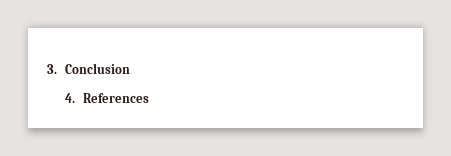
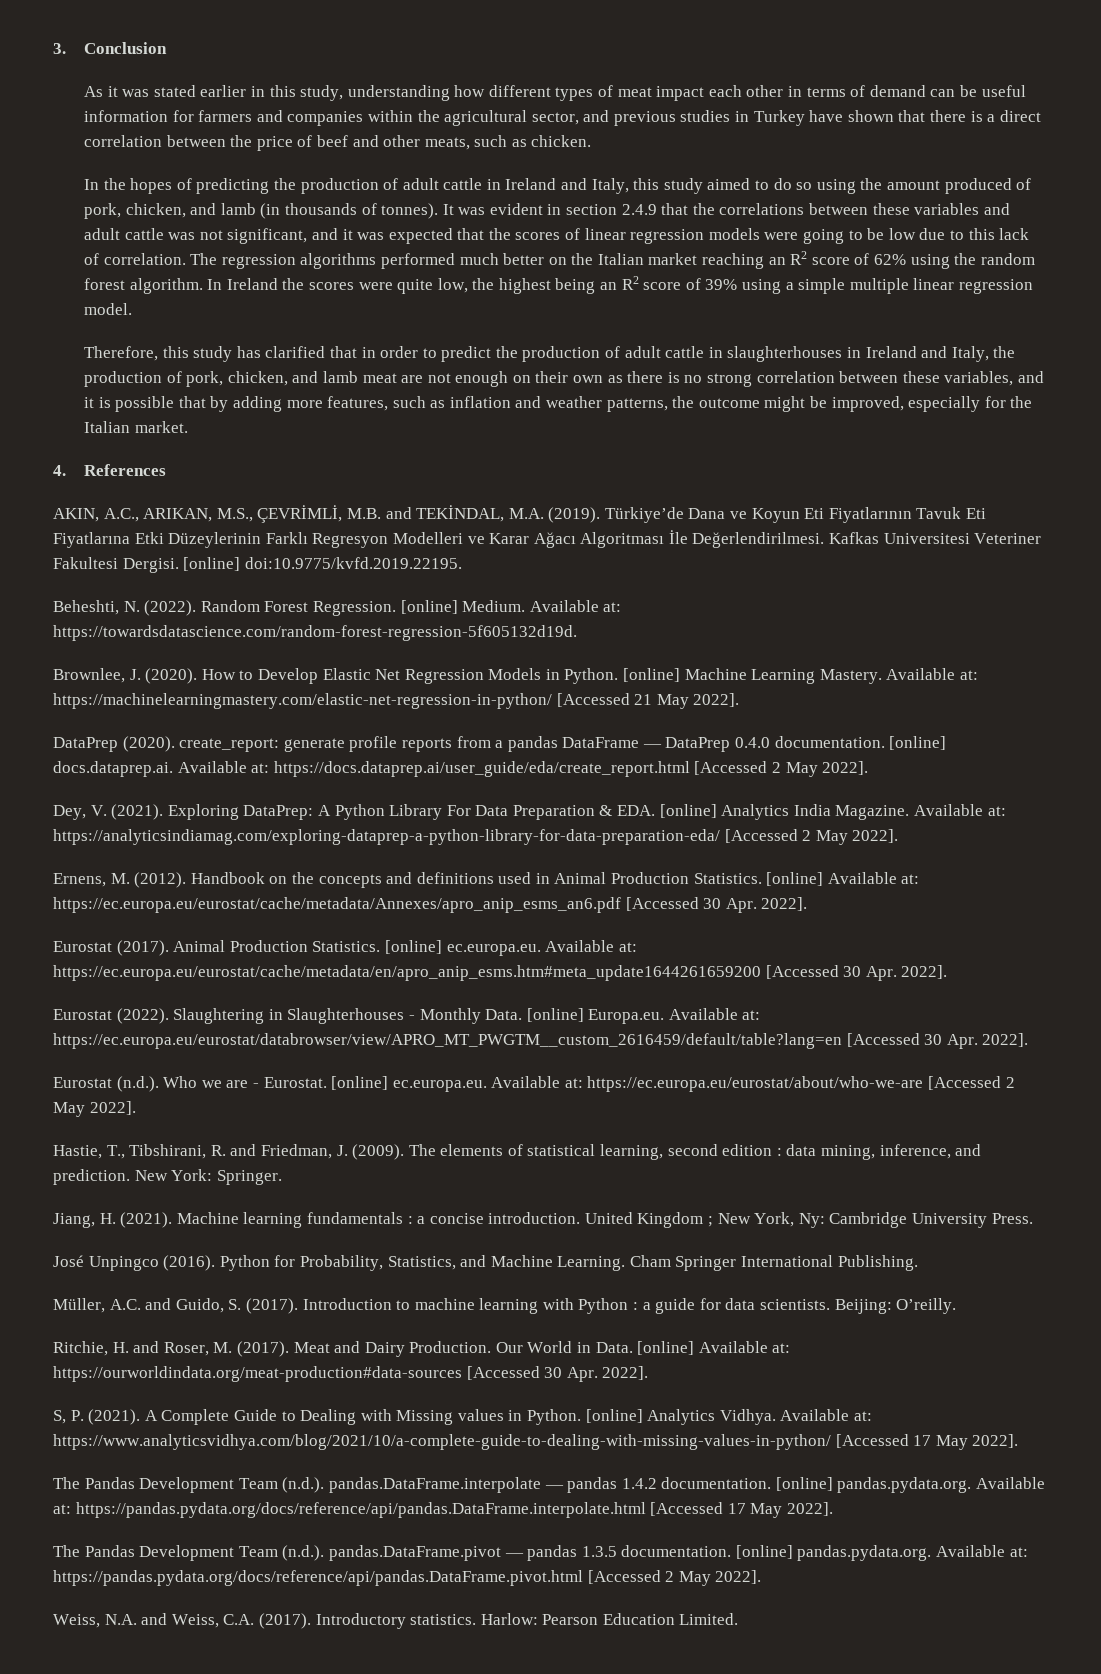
[64,93,149,103] 4. References -> [83,85,1026,101] [83,110,1041,126] [83,135,592,151] [83,178,1032,194] [83,203,1010,219] [83,228,1030,244] [83,251,1035,269] [83,276,1033,294] [83,303,132,315] [83,346,1016,362] [83,371,1044,387] [83,396,1033,412] [83,421,188,433] [53,464,166,476] [53,505,987,523] [53,530,1042,548] [53,557,462,573] [53,600,622,616] [53,625,577,641] [53,668,979,684] [53,693,740,709] [53,736,947,752] [53,761,869,777] [53,804,1006,820] [53,829,899,845] [53,872,920,888] [53,897,808,913] [53,940,637,956] [53,965,948,981] [53,1008,761,1024] [53,1033,1029,1049] [53,1076,1015,1092] [53,1101,136,1117] [53,1144,982,1160] [53,1169,282,1185] [53,1212,1033,1228] [53,1255,918,1271] [53,1298,957,1314] [53,1341,791,1357] [53,1366,649,1382] [53,1409,873,1425] [53,1434,1019,1450] [53,1477,1046,1493] [53,1502,833,1518] [53,1545,1028,1561] [53,1570,762,1586] [53,1613,739,1629] As it was stated earlier in this study, understanding how different types of meat impact each other in terms of demand can be useful information for farmers and companies within the agricultural sector, and previous studies in Turkey have shown that there is a direct correlation between the price of beef and other meats, such as chicken. // In the hopes of predicting the production of adult cattle in Ireland and Italy, this study aimed to do so using the amount produced of pork, chicken, and lamb (in thousands of tonnes). It was evident in section 2.4.9 that the correlations between these variables and adult cattle was not significant, and it was expected that the scores of linear regression models were going to be low due to this lack of correlation. The regression algorithms performed much better on the Italian market reaching an R2 score of 62% using the random forest algorithm. In Ireland the scores were quite low, the highest being an R2 score of 39% using a simple multiple linear regression model. // Therefore, this study has clarified that in order to predict the production of adult cattle in slaughterhouses in Ireland and Italy, the production of pork, chicken, and lamb meat are not enough on their own as there is no strong correlation between these variables, and it is possible that by adding more features, such as inflation and weather patterns, the outcome might be improved, especially for the Italian market. // 4. References // AKIN, A.C., ARIKAN, M.S., ÇEVRİMLİ, M.B. and TEKİNDAL, M.A. (2019). Türkiye’de Dana ve Koyun Eti Fiyatlarının Tavuk Eti Fiyatlarına Etki Düzeylerinin Farklı Regresyon Modelleri ve Karar Ağacı Algoritması İle Değerlendirilmesi. Kafkas Universitesi Veteriner Fakultesi Dergisi. [online] doi:10.9775/kvfd.2019.22195. // Beheshti, N. (2022). Random Forest Regression. [online] Medium. Available at: https://towardsdatascience.com/random-forest-regression-5f605132d19d. // Brownlee, J. (2020). How to Develop Elastic Net Regression Models in Python. [online] Machine Learning Mastery. Available at: https://machinelearningmastery.com/elastic-net-regression-in-python/ [Accessed 21 May 2022]. // DataPrep (2020). create_report: generate profile reports from a pandas DataFrame — DataPrep 0.4.0 documentation. [online] docs.dataprep.ai. Available at: https://docs.dataprep.ai/user_guide/eda/create_report.html [Accessed 2 May 2022]. // Dey, V. (2021). Exploring DataPrep: A Python Library For Data Preparation & EDA. [online] Analytics India Magazine. Available at: https://analyticsindiamag.com/exploring-dataprep-a-python-library-for-data-preparation-eda/ [Accessed 2 May 2022]. // Ernens, M. (2012). Handbook on the concepts and definitions used in Animal Production Statistics. [online] Available at: https://ec.europa.eu/eurostat/cache/metadata/Annexes/apro_anip_esms_an6.pdf [Accessed 30 Apr. 2022]. // Eurostat (2017). Animal Production Statistics. [online] ec.europa.eu. Available at: https://ec.europa.eu/eurostat/cache/metadata/en/apro_anip_esms.htm#meta_update1644261659200 [Accessed 30 Apr. 2022]. // Eurostat (2022). Slaughtering in Slaughterhouses - Monthly Data. [online] Europa.eu. Available at: https://ec.europa.eu/eurostat/databrowser/view/APRO_MT_PWGTM__custom_2616459/default/table?lang=en [Accessed 30 Apr. 2022]. // Eurostat (n.d.). Who we are - Eurostat. [online] ec.europa.eu. Available at: https://ec.europa.eu/eurostat/about/who-we-are [Accessed 2 May 2022]. // Hastie, T., Tibshirani, R. and Friedman, J. (2009). The elements of statistical learning, second edition : data mining, inference, and prediction. New York: Springer. // Jiang, H. (2021). Machine learning fundamentals : a concise introduction. United Kingdom ; New York, Ny: Cambridge University Press. // José Unpingco (2016). Python for Probability, Statistics, and Machine Learning. Cham Springer International Publishing. // Müller, A.C. and Guido, S. (2017). Introduction to machine learning with Python : a guide for data scientists. Beijing: O’reilly. // Ritchie, H. and Roser, M. (2017). Meat and Dairy Production. Our World in Data. [online] Available at: https://ourworldindata.org/meat-production#data-sources [Accessed 30 Apr. 2022]. // S, P. (2021). A Complete Guide to Dealing with Missing values in Python. [online] Analytics Vidhya. Available at: https://www.analyticsvidhya.com/blog/2021/10/a-complete-guide-to-dealing-with-missing-values-in-python/ [Accessed 17 May 2022]. // The Pandas Development Team (n.d.). pandas.DataFrame.interpolate — pandas 1.4.2 documentation. [online] pandas.pydata.org. Available at: https://pandas.pydata.org/docs/reference/api/pandas.DataFrame.interpolate.html [Accessed 17 May 2022]. // The Pandas Development Team (n.d.). pandas.DataFrame.pivot — pandas 1.3.5 documentation. [online] pandas.pydata.org. Available at: https://pandas.pydata.org/docs/reference/api/pandas.DataFrame.pivot.html [Accessed 2 May 2022]. // Weiss, N.A. and Weiss, C.A. (2017). Introductory statistics. Harlow: Pearson Education Limited.

